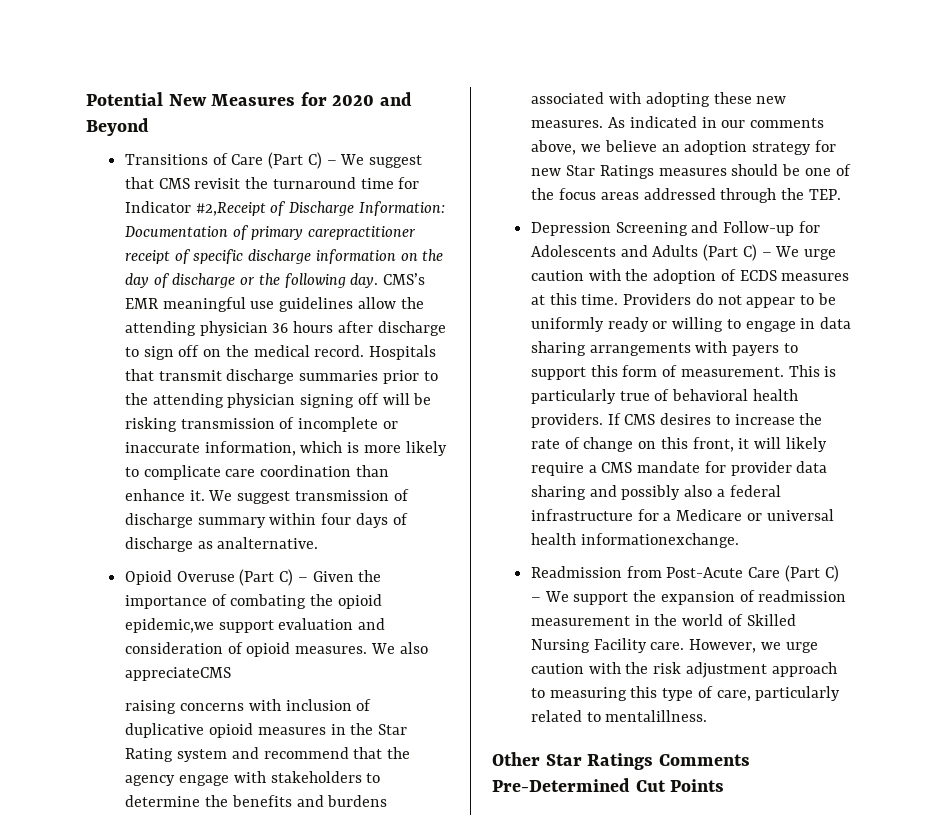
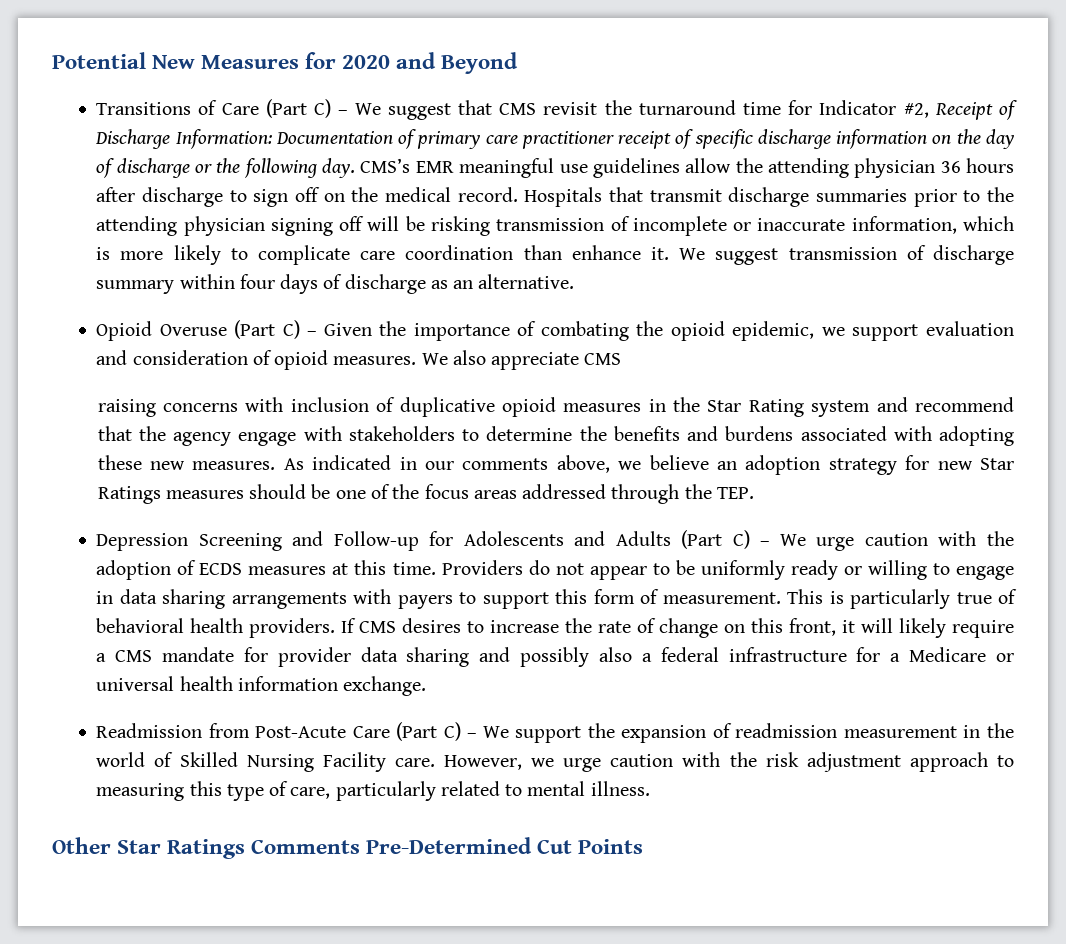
[195,202,266,216] #2,Receipt -> [903,102,993,120] #2, Receipt
[308,226,417,240] carepractitioner -> [485,131,614,149] care practitioner
[217,537,319,549] analternative. -> [453,274,575,289] an alternative.
[124,618,214,633] epidemic,we -> [732,321,845,341] epidemic, we
[124,667,231,681] appreciateCMS -> [491,352,622,370] appreciate CMS
[580,533,739,548] informationexchange. -> [237,676,427,696] information exchange.
[605,710,708,722] mentalillness. -> [527,781,650,796] mental illness.

